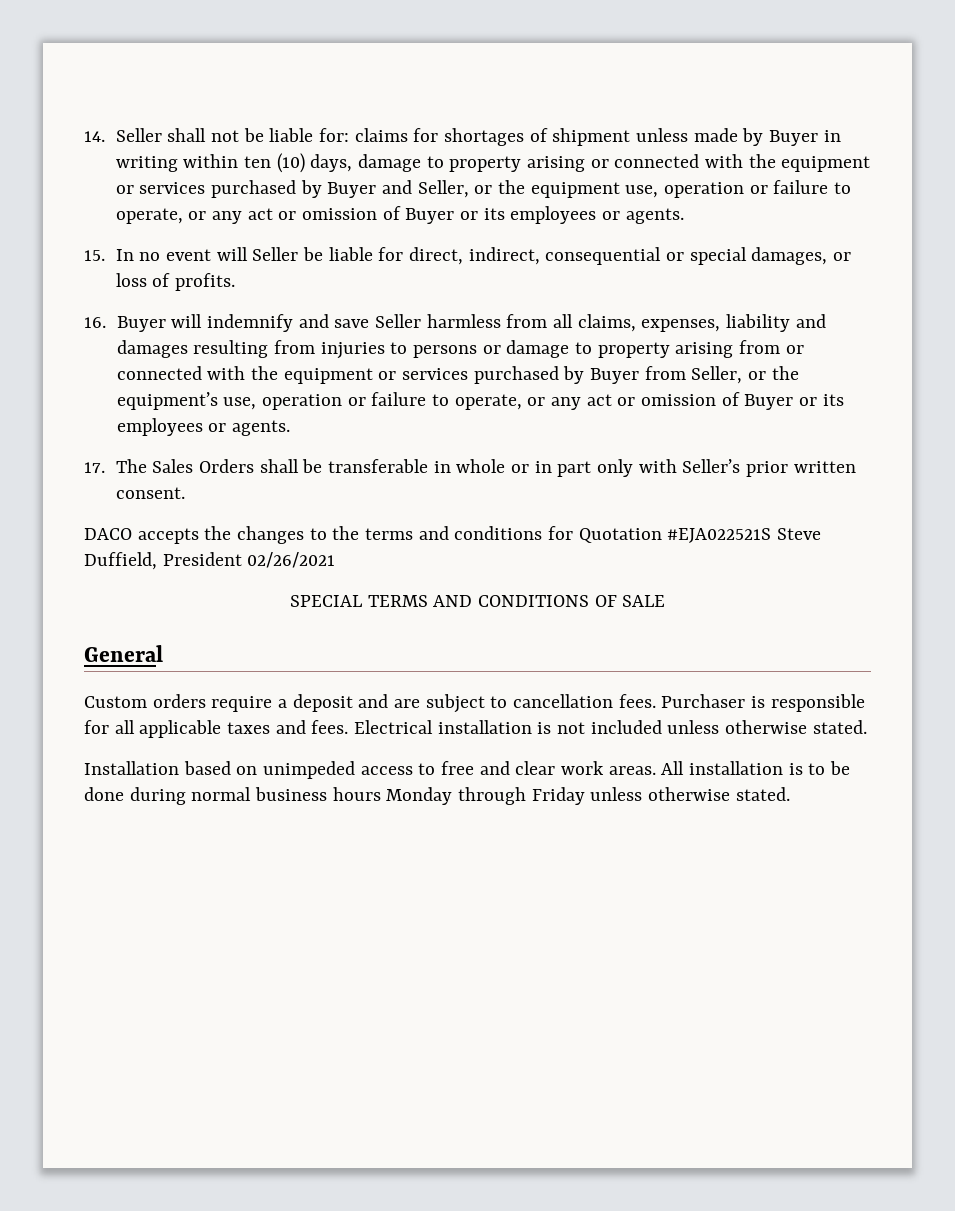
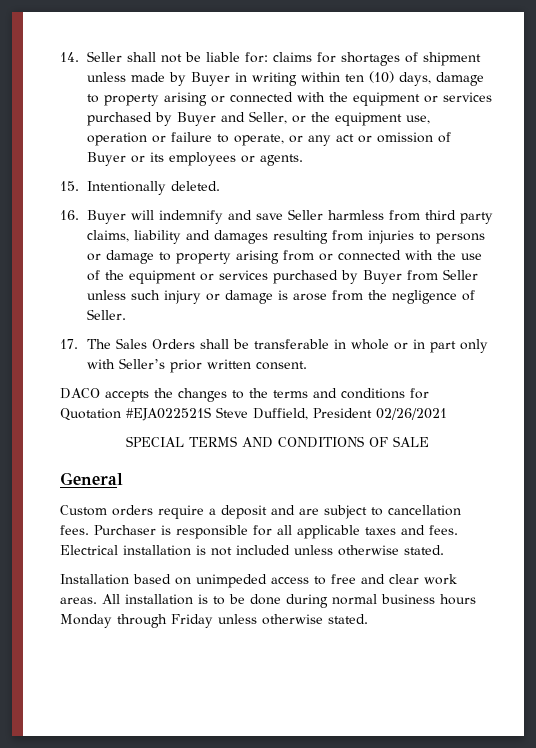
[115,247,851,265] [115,273,235,291] In no event will Seller be liable for direct, indirect, consequential or special damages, or loss of profits. -> [87,181,221,195] Intentionally deleted.
[552,314,721,332] all claims, expenses, -> [425,210,494,224] [87,230,130,242] third party claims,
(278, 373) none -> [461,253,483,260] [87,270,125,281] use of the
[691,366,799,384] [116,392,844,410] [116,418,290,436] Seller, or the equipment’s use, operation or failure to operate, or any act or omission of Buyer or its employees or agents. -> [443,269,479,280] [87,290,476,304] [87,309,127,320] Seller unless such injury or damage is arose from the negligence of Seller.

